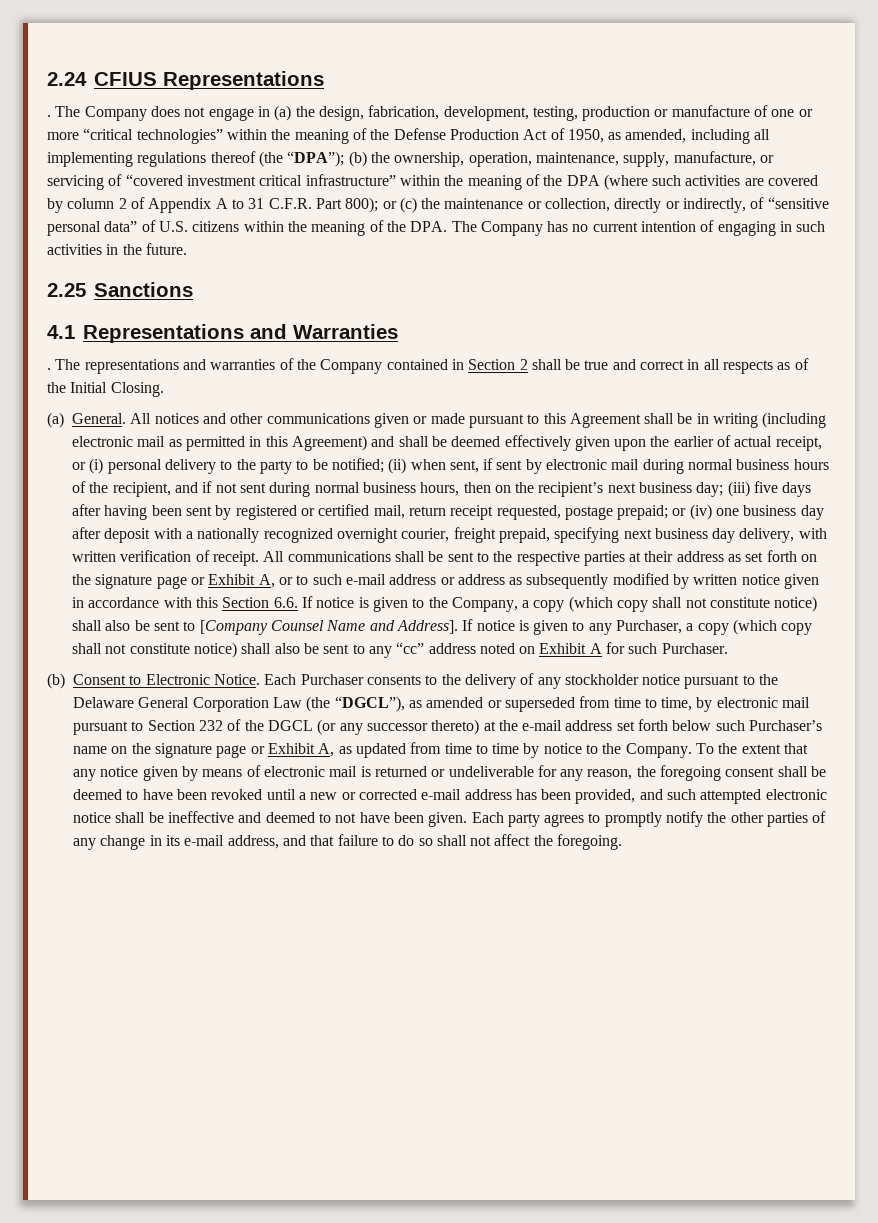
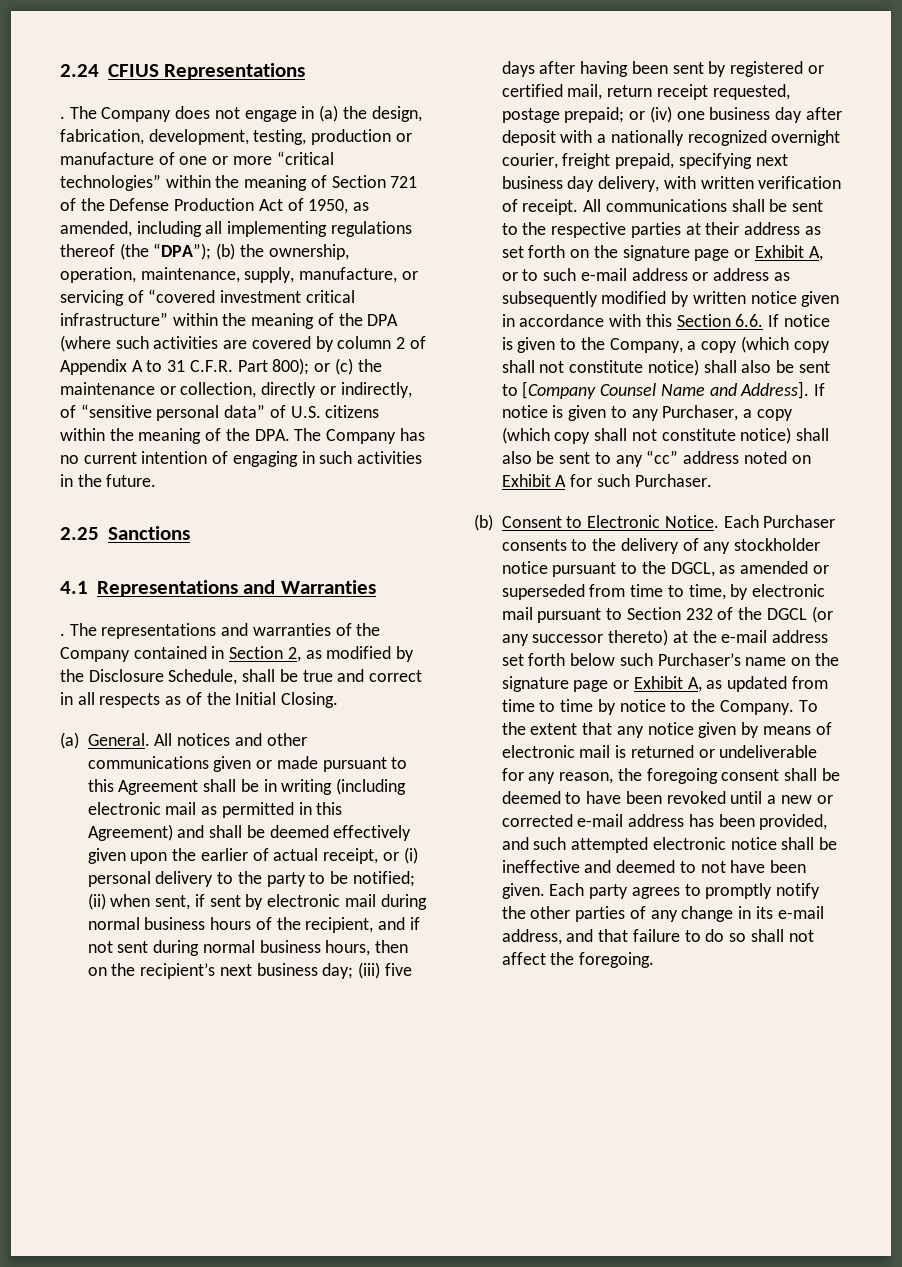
(367, 134) none -> [331,175,418,188] [60,198,76,211] Section 721 of
[519,359,528,370] 2 -> [287,646,415,662] [60,669,238,685] 2, as modified by the Disclosure Schedule,
[73,696,405,712] Delaware General Corporation Law (the “DGCL”), -> [670,562,715,577] DGCL,

